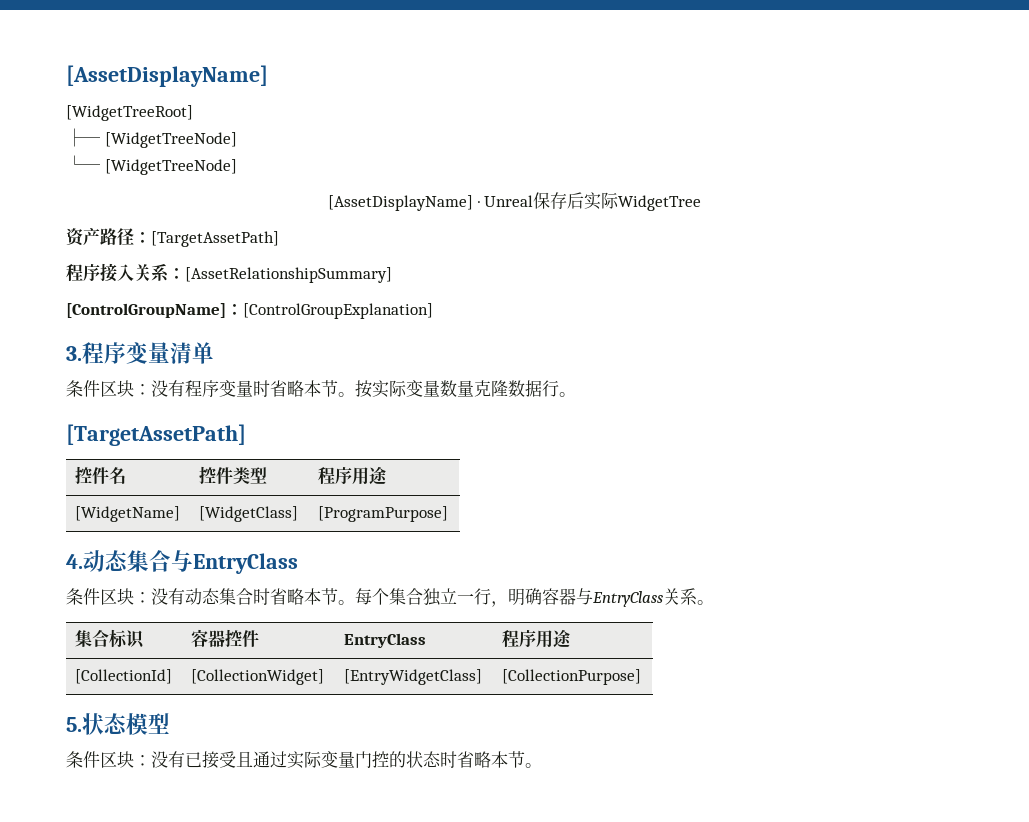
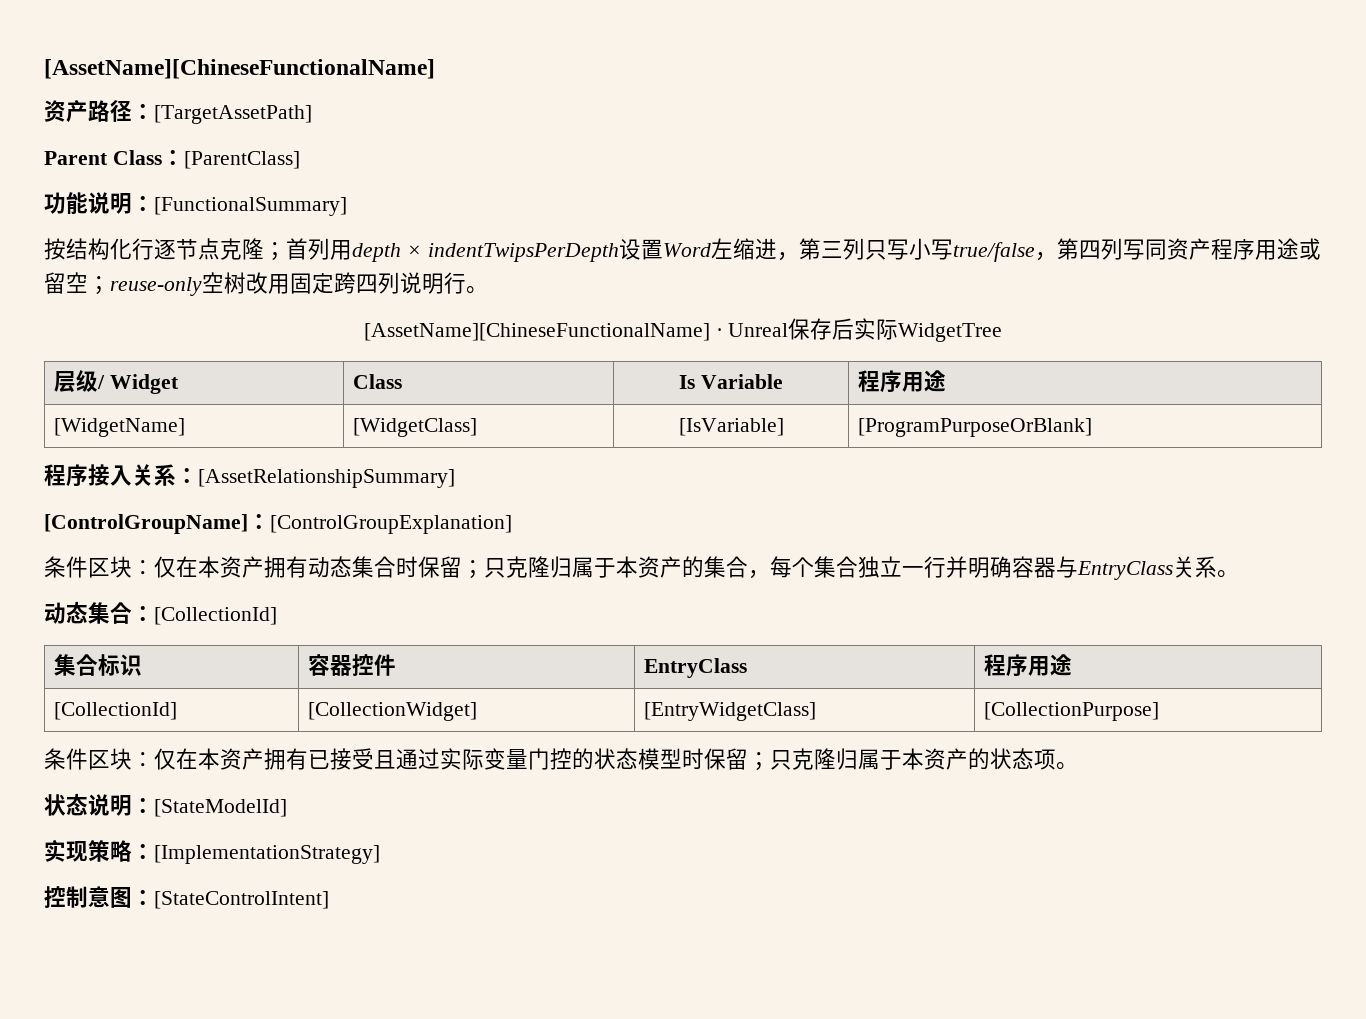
[66,65,268,87] [66,105,193,121] [66,128,237,148] [66,155,237,175] [327,195,473,211] [AssetDisplayName] // [WidgetTreeRoot] // ├─ [WidgetTreeNode] // └─ [WidgetTreeNode] // [AssetDisplayName] -> [44,59,435,79] [44,100,312,124] [44,149,300,169] [44,192,347,216] [44,238,1321,262] [44,272,488,296] [363,323,710,341] [AssetName][ChineseFunctionalName] // 资产路径：[TargetAssetPath] // Parent Class：[ParentClass] // 功能说明：[FunctionalSummary] // 按结构化行逐节点克隆；首列用depth × indentTwipsPerDepth设置Word左缩进，第三列只写小写true/false，第四列写同资产程序用途或留空；reuse-only空树改用固定跨四列说明行。 // [AssetName][ChineseFunctionalName]
[66,228,279,247] // 资产路径：[TargetAssetPath] -> [54,370,180,394] [353,374,403,389] [679,374,783,389] [858,370,947,393] [54,418,186,437] [353,418,478,437] [678,418,784,436] [858,418,1093,437] // 层级/ Widget | Class | Is Variable | 程序用途 // [WidgetName] | [WidgetClass] | [IsVariable] | [ProgramPurposeOrBlank]
[66,342,214,364] [66,380,576,398] [66,424,246,446] [75,466,127,484] [199,466,268,484] [318,466,388,485] [75,506,181,522] [199,506,299,522] [318,506,449,522] [66,550,298,574] [66,588,355,605] // 3.程序变量清单 // 条件区块：没有程序变量时省略本节。按实际变量数量克隆数据行。 // [TargetAssetPath] // 控件名 | 控件类型 | 程序用途 // [WidgetName] | [WidgetClass] | [ProgramPurpose] // 4.动态集合与EntryClass // 条件区块：没有动态集合时省略本节。 -> [44,556,770,579] // 条件区块：仅在本资产拥有动态集合时保留；只克隆归属于本资产的集合，
[491,601,508,607] ， -> [946,556,968,578] 并
(714, 602) none -> [44,601,277,625] // 动态集合：[CollectionId]
[66,713,170,735] [66,751,168,768] // 5.状态模型 // 条件区块：没 -> [44,748,286,770] // 条件区块：仅在本资产拥
[440,751,542,768] 时省略本节。 -> [638,748,1078,771] [44,793,287,817] [44,839,380,864] [44,886,329,909] 模型时保留；只克隆归属于本资产的状态项。 // 状态说明：[StateModelId] // 实现策略：[ImplementationStrategy] // 控制意图：[StateControlIntent]

